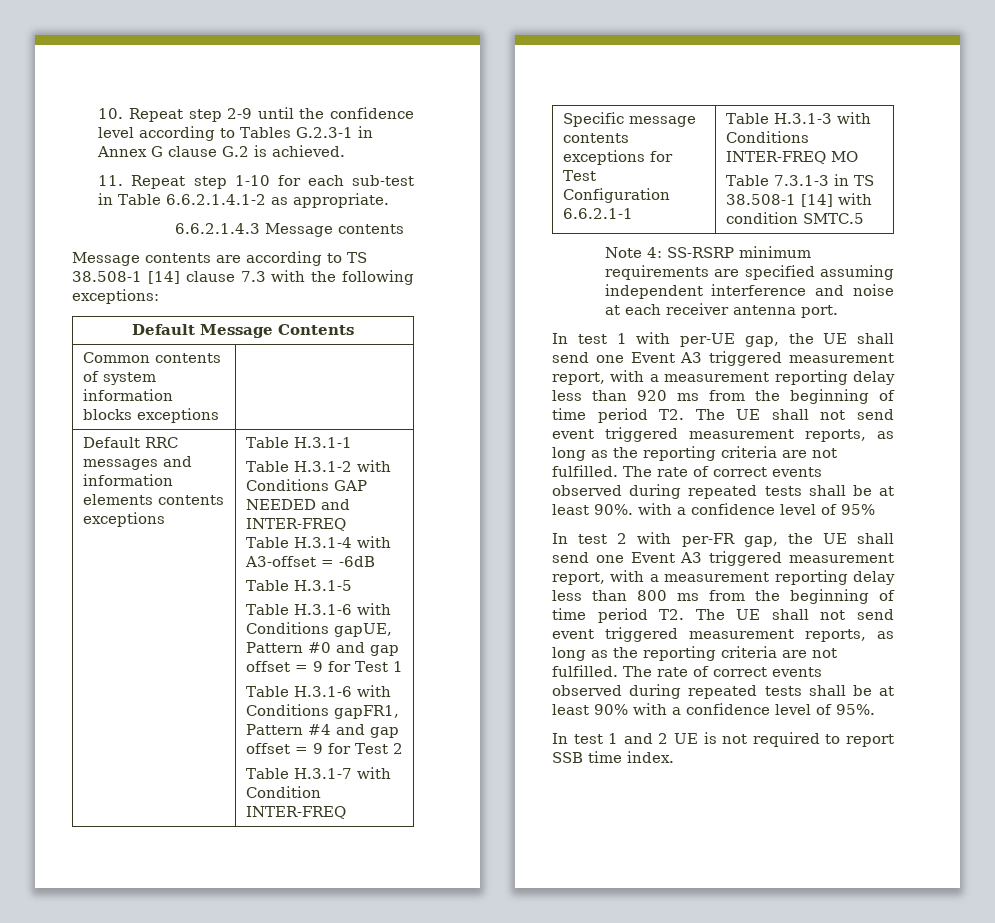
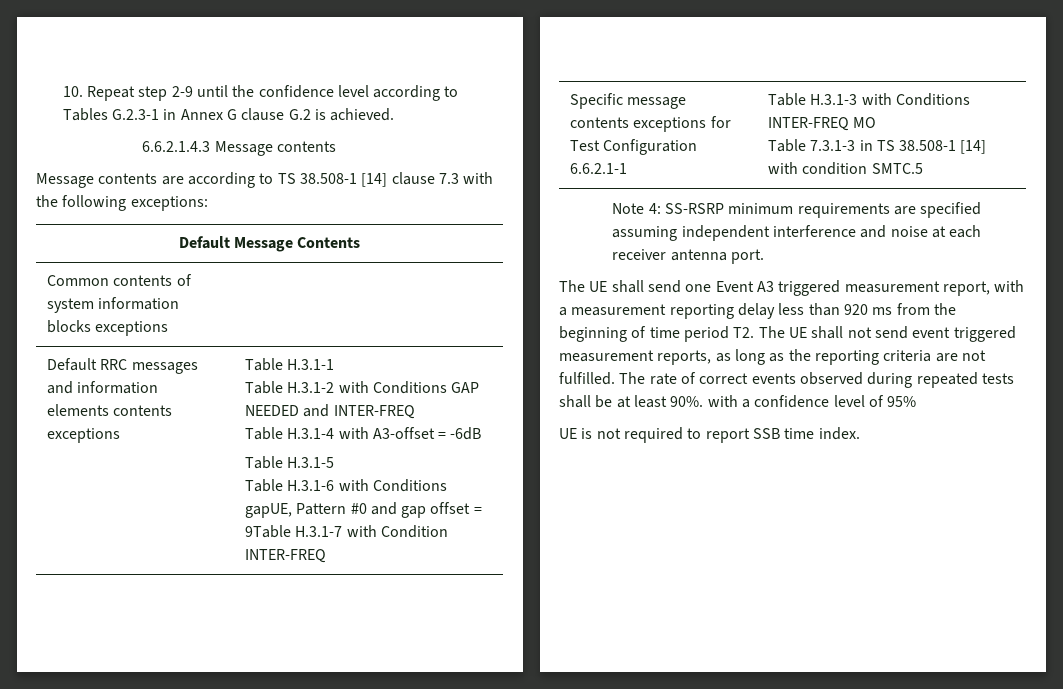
[98,175,414,189] [98,193,390,208] // 11. Repeat step 1-10 for each sub-test in Table 6.6.2.1.4.1-2 as appropriate. -> (395, 114) none
[312,661,403,672] [245,685,391,697] [245,704,399,719] [245,724,399,738] [245,743,403,754] [245,768,289,779] 9 for Test 1 // Table H.3.1-6 with Conditions gapFR1, Pattern #4 and gap offset = 9 for Test 2 // Table -> [244,525,291,538] 9Table
[552,332,814,347] In test 1 with per-UE gap, the -> [559,280,585,292] The
[552,532,894,547] [552,551,894,566] [552,570,895,585] [552,589,895,604] [552,608,894,623] [552,627,894,642] [552,646,837,661] [552,665,822,677] [552,684,894,699] [552,703,875,715] [552,733,669,744] In test 2 with per-FR gap, the UE shall send one Event A3 triggered measurement report, with a measurement reporting delay less than 800 ms from the beginning of time period T2. The UE shall not send event triggered measurement reports, as long as the reporting criteria are not fulfilled. The rate of correct events observed during repeated tests shall be at least 90% with a confidence level of 95%. // In test 1 and 2 -> (917, 401) none

